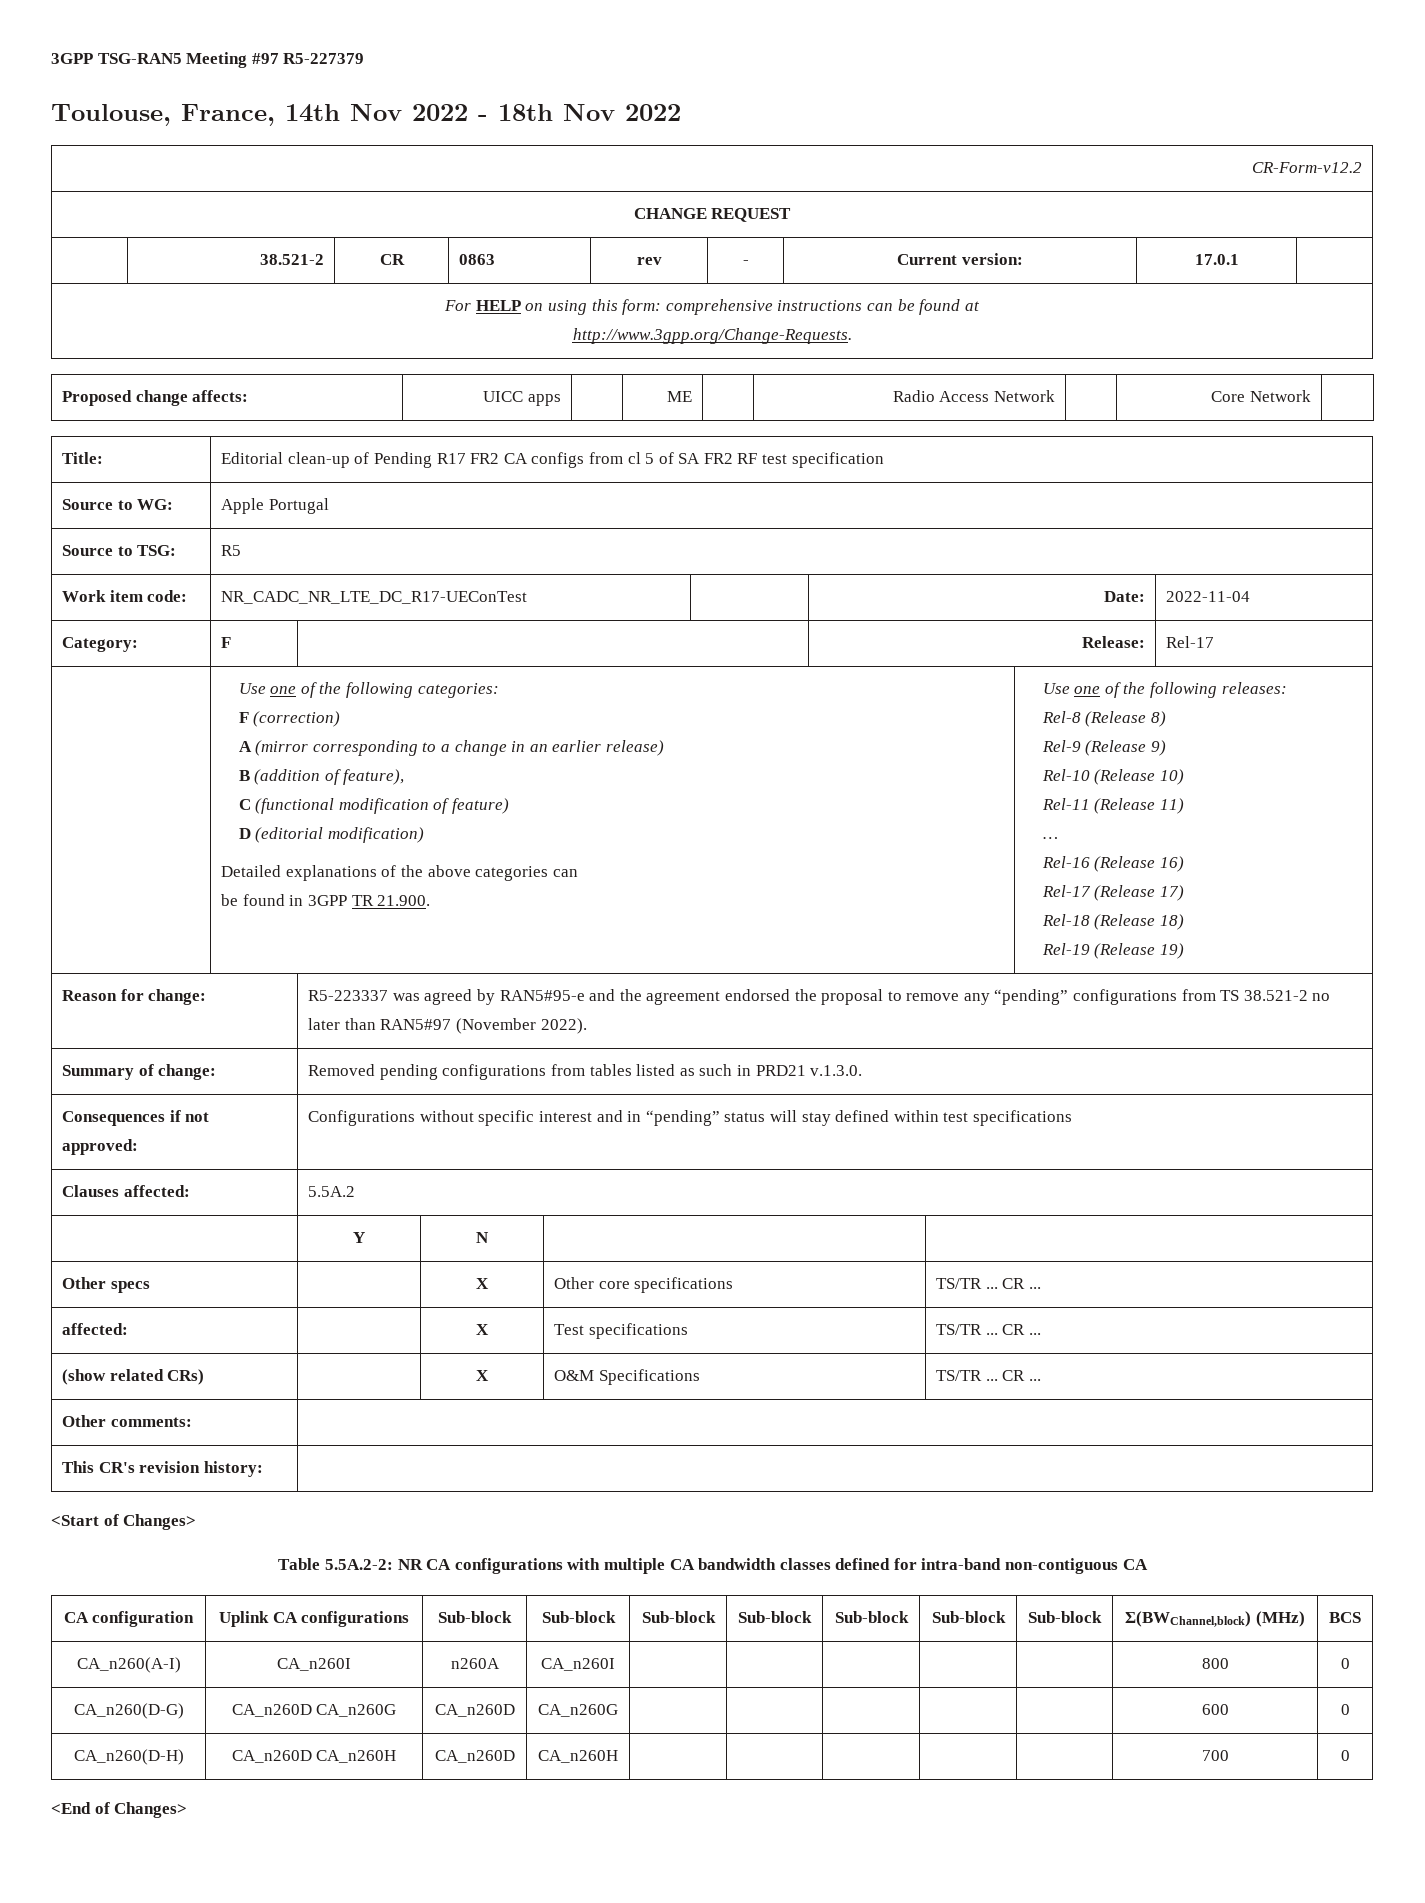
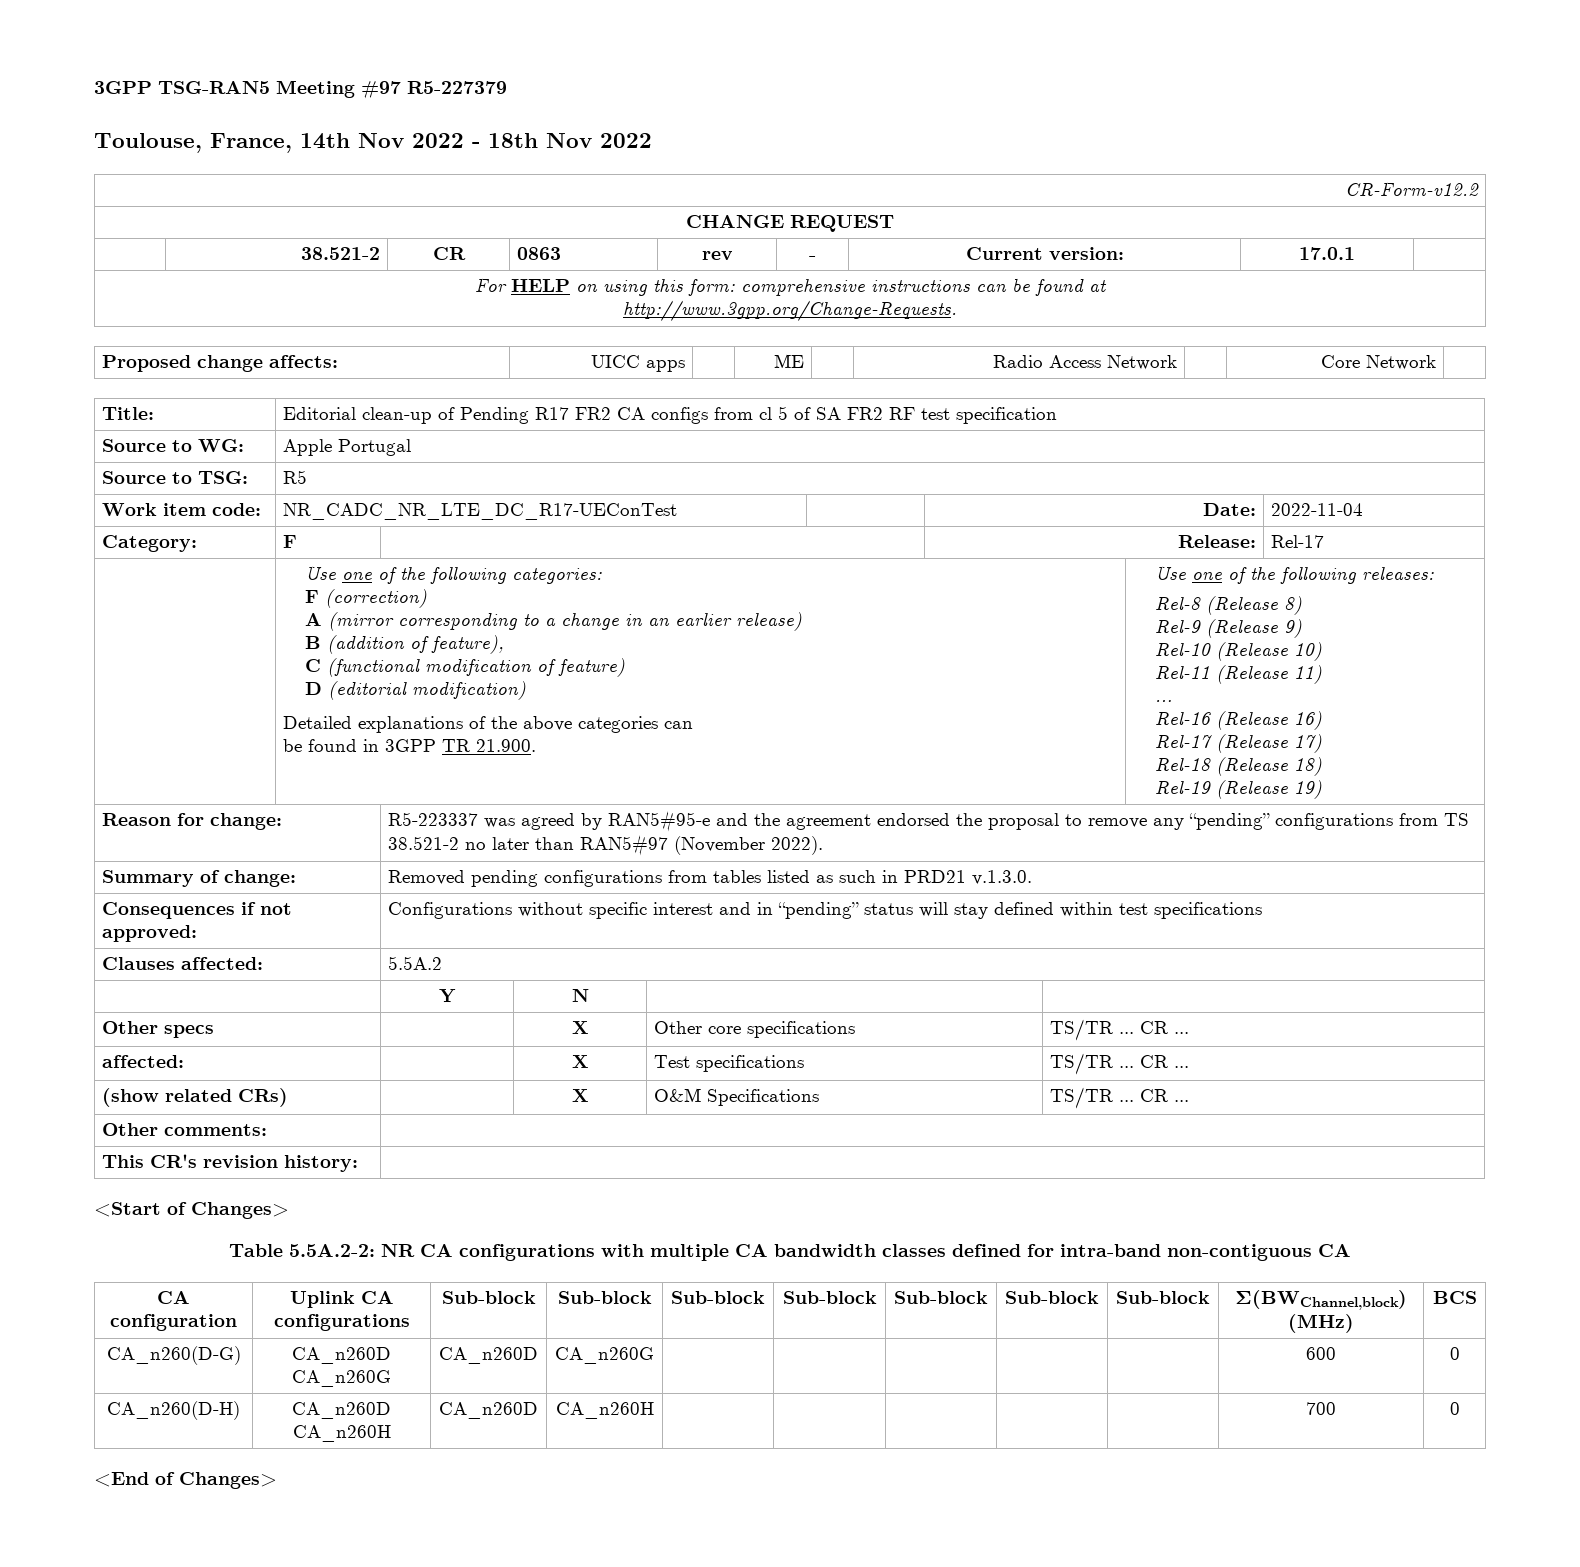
[76,1657,181,1673] [277,1658,351,1671] [450,1658,500,1669] [541,1658,615,1671] [1201,1658,1229,1669] [1340,1658,1350,1669] // CA_n260(A-I) | CA_n260I | n260A | CA_n260I | | | | | | 800 | 0 -> (1477, 1297) none

